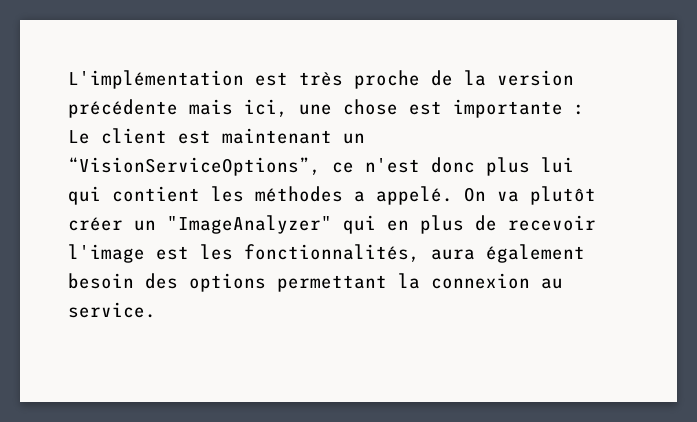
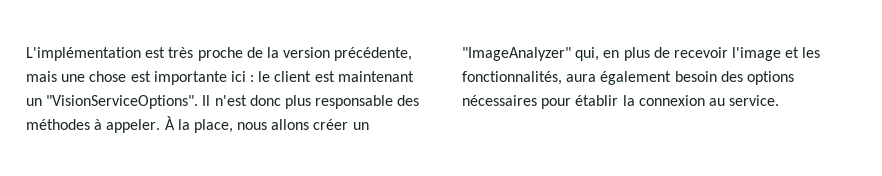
[68,99,288,118] précédente mais ici, -> [334,47,413,61] [26,71,57,82] précédente, mais
[574,104,585,115] [68,130,90,144] : Le -> [230,71,271,82] ici : le
[68,157,354,176] “VisionServiceOptions”, ce -> [46,95,211,109] "VisionServiceOptions". Il
[541,157,574,173] [68,186,596,205] lui qui contient les méthodes a appelé. On va plutôt -> [315,95,420,109] [26,116,310,133] responsable des méthodes à appeler. À la place, nous allons
[343,215,376,234] qui -> [575,47,600,61] qui,
[156,246,189,260] est -> [785,47,800,58] et
[277,275,387,292] permettant -> [462,95,619,109] nécessaires pour établir

